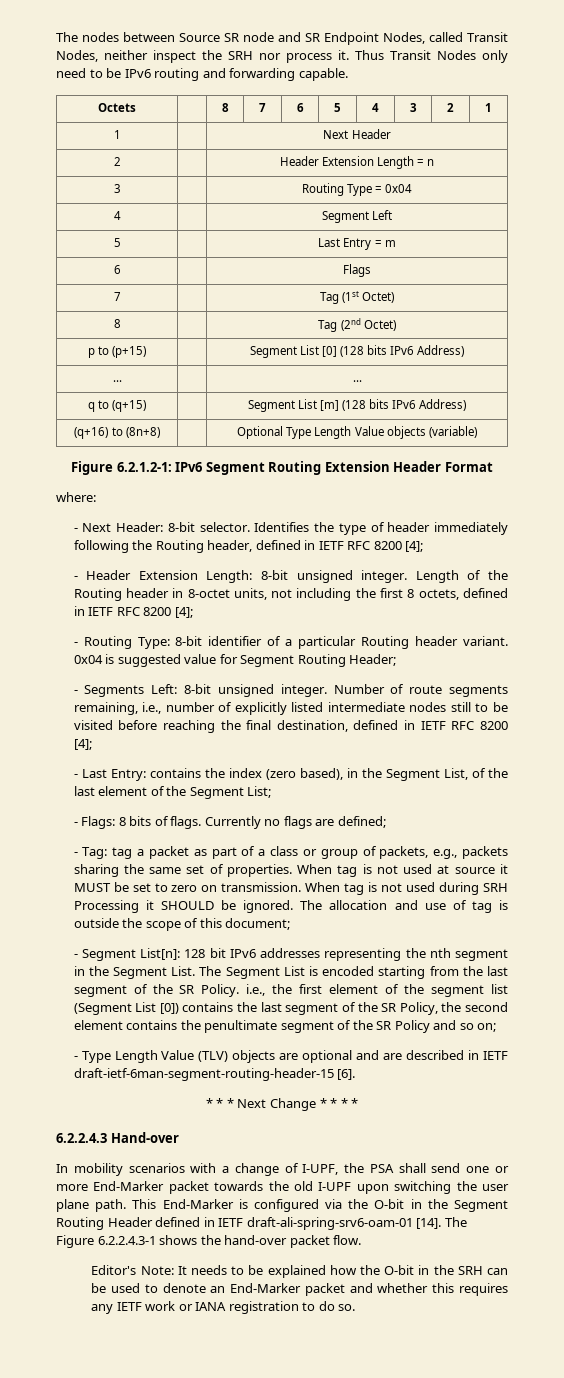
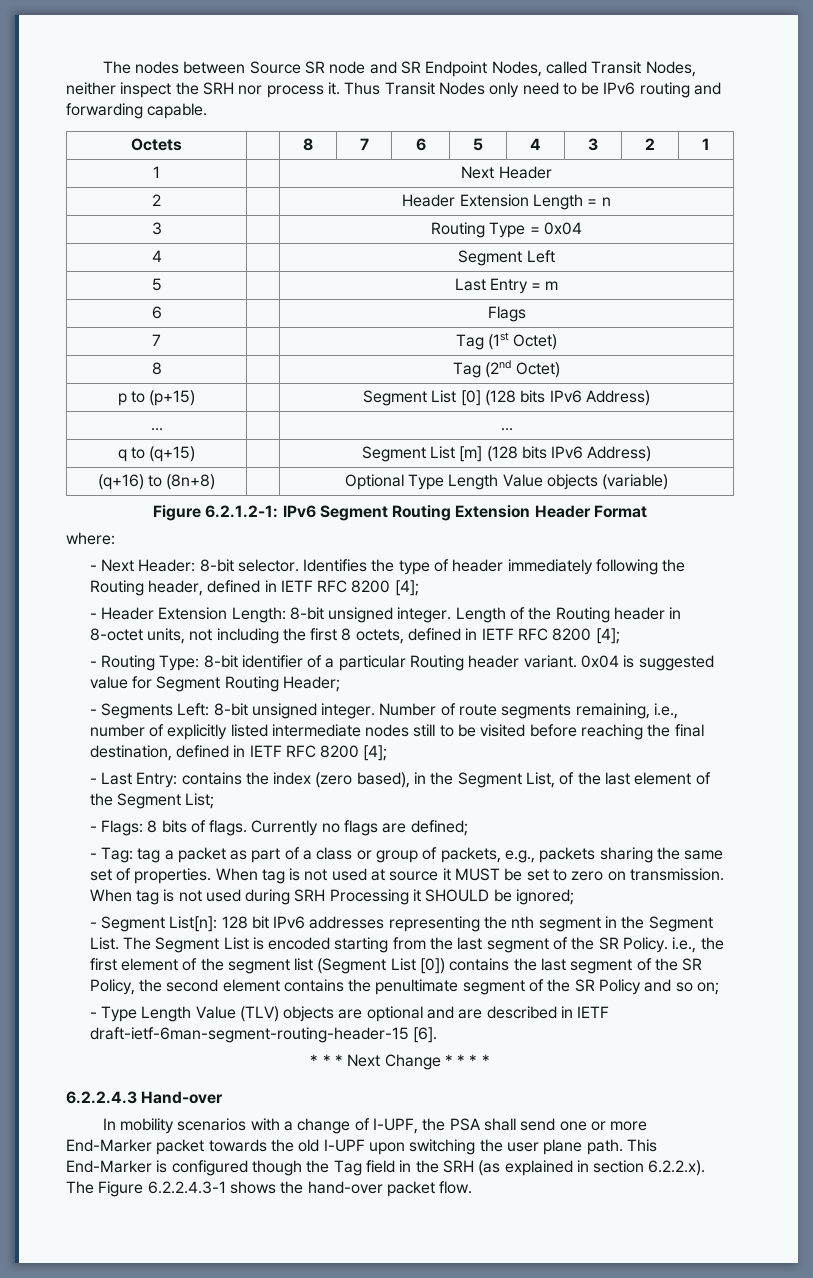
[243,900,508,913] [73,918,291,931] ignored. The allocation and use of tag is outside the scope of this document; -> [516,889,575,905] ignored;
[325,1199,509,1212] [56,1217,442,1230] via the O-bit in the Segment Routing Header defined in IETF draft-ali-spring-srv6-oam-01 [14]. -> [251,1160,706,1176] though the Tag field in the SRH (as explained in section 6.2.2.x).
[91,1265,508,1278] [91,1283,508,1296] [91,1301,356,1314] // Editor's Note: It needs to be explained how the O-bit in the SRH can be used to denote an End-Marker packet and whether this requires any IETF work or IANA registration to do so. -> (473, 1187) none

